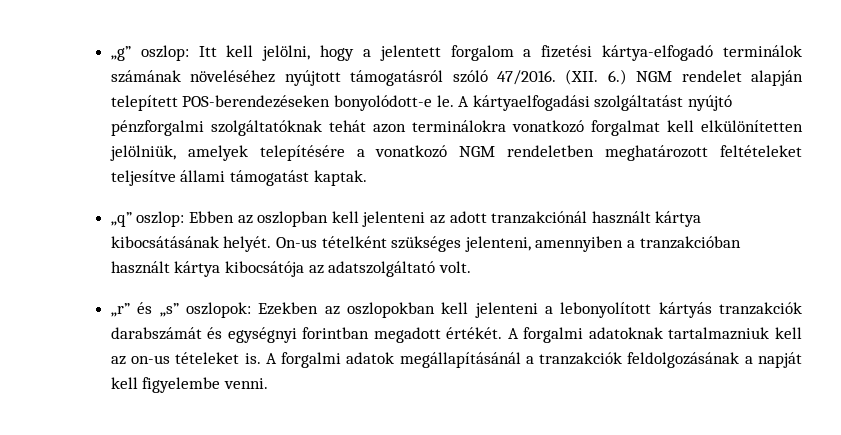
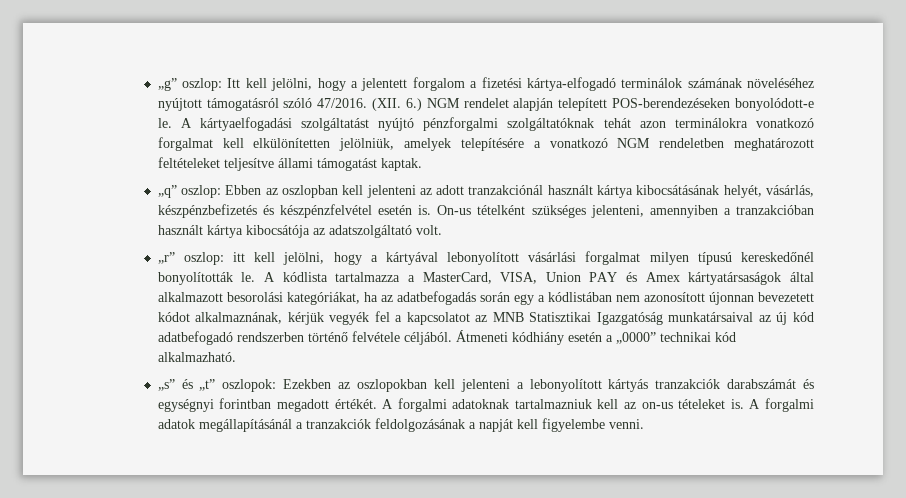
[223,236,272,252] helyét. -> [723,185,815,198] [157,204,432,218] helyét, vásárlás, készpénzbefizetés és készpénzfelvétel esetén is.
[137,302,179,317] és „s” -> [183,251,814,265] [157,272,814,285] [157,291,814,305] [157,311,814,325] [157,330,736,345] [157,352,236,362] [157,379,216,391] oszlop: itt kell jelölni, hogy a kártyával lebonyolított vásárlási forgalmat milyen típusú kereskedőnél bonyolították le. A kódlista tartalmazza a MasterCard, VISA, Union PAY és Amex kártyatársaságok által alkalmazott besorolási kategóriákat, ha az adatbefogadás során egy a kódlistában nem azonosított újonnan bevezetett kódot alkalmaznának, kérjük vegyék fel a kapcsolatot az MNB Statisztikai Igazgatóság munkatársaival az új kód adatbefogadó rendszerben történő felvétele céljából. Átmeneti kódhiány esetén a „0000” technikai kód alkalmazható. // „s” és „t”

